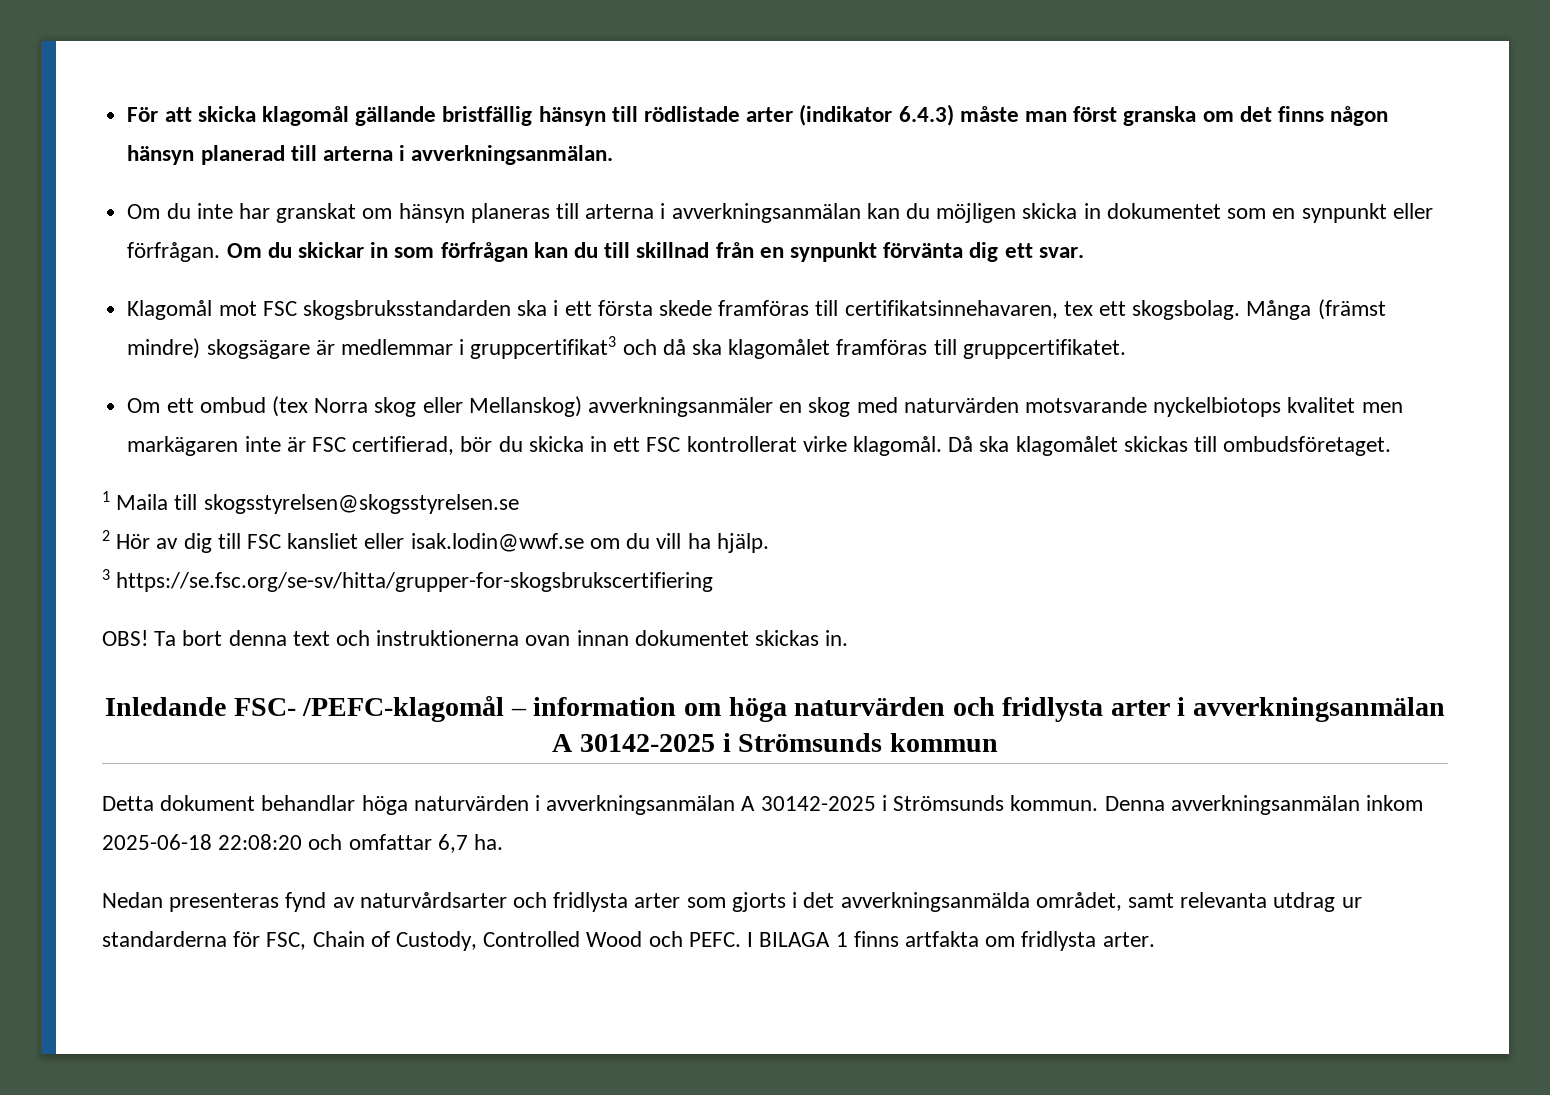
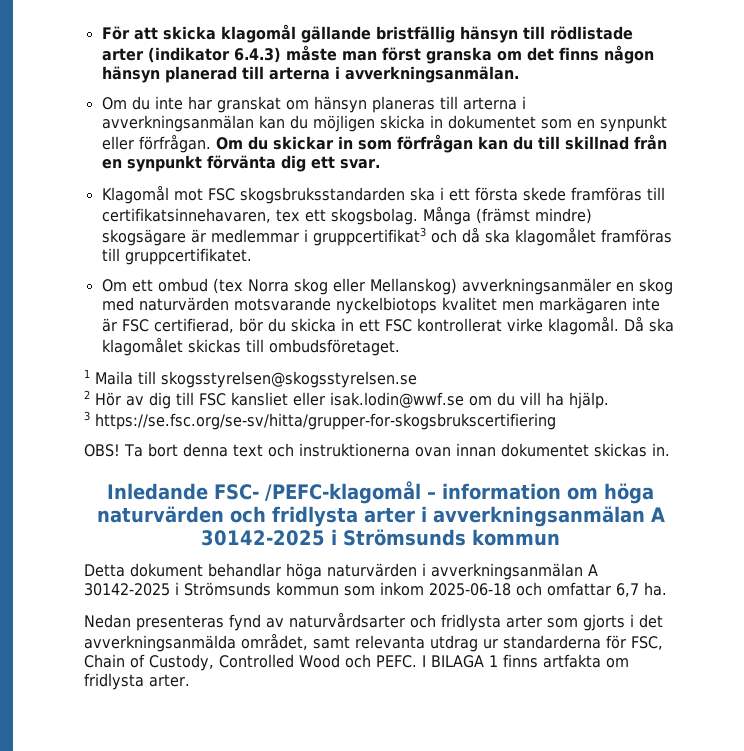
[1010,795,1360,815] kommun. Denna avverkningsanmälan -> [276,582,375,596] kommun som
[218,834,303,850] 22:08:20 -> (511, 589) none

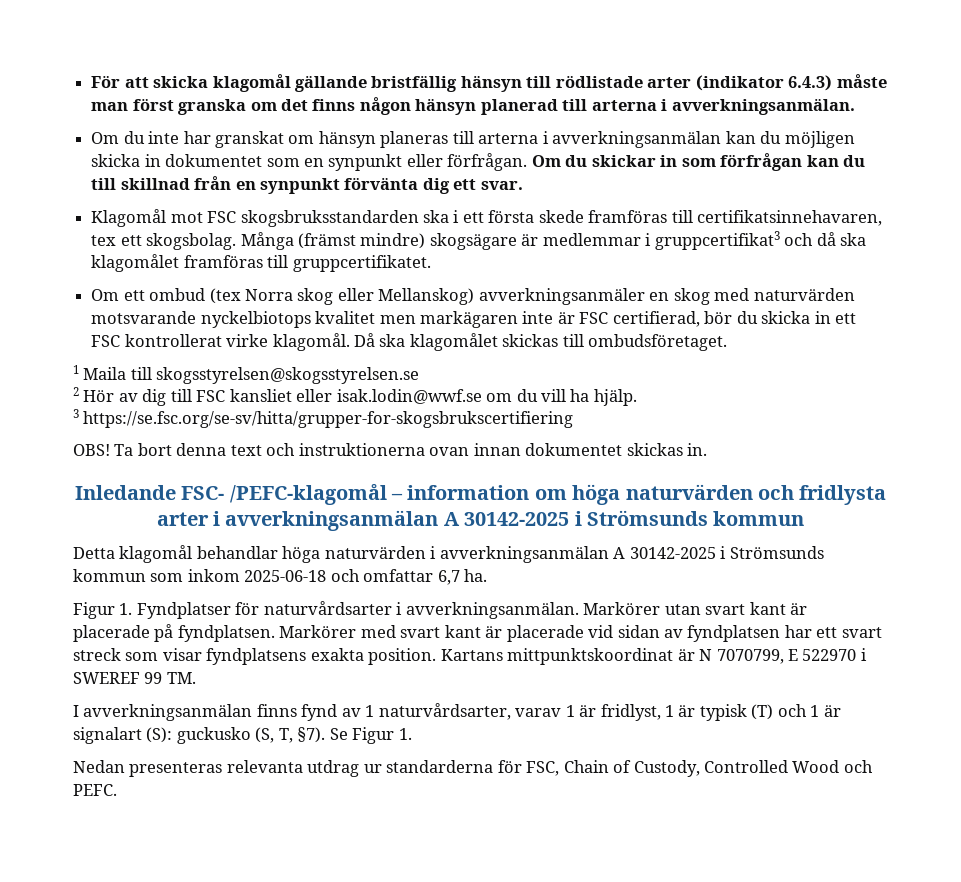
[130,563,203,577] dokument -> [119,545,193,563] klagomål
[84,612,663,631] [84,633,350,652] Nedan presenteras fynd av naturvårdsarter och fridlysta arter som gjorts i det avverkningsanmälda området, samt -> [73,601,808,619] [73,624,882,642] [73,648,867,665] [73,672,196,684] [73,703,841,721] [73,727,412,744] [73,760,223,777] Figur 1. Fyndplatser för naturvårdsarter i avverkningsanmälan. Markörer utan svart kant är placerade på fyndplatsen. Markörer med svart kant är placerade vid sidan av fyndplatsen har ett svart streck som visar fyndplatsens exakta position. Kartans mittpunktskoordinat är N 7070799, E 522970 i SWEREF 99 TM. // I avverkningsanmälan finns fynd av 1 naturvårdsarter, varav 1 är fridlyst, 1 är typisk (T) och 1 är signalart (S): guckusko (S, T, §7). Se Figur 1. // Nedan presenteras
[421,654,629,668] [84,673,190,690] I BILAGA 1 finns artfakta om fridlysta arter. -> (117, 790) none

